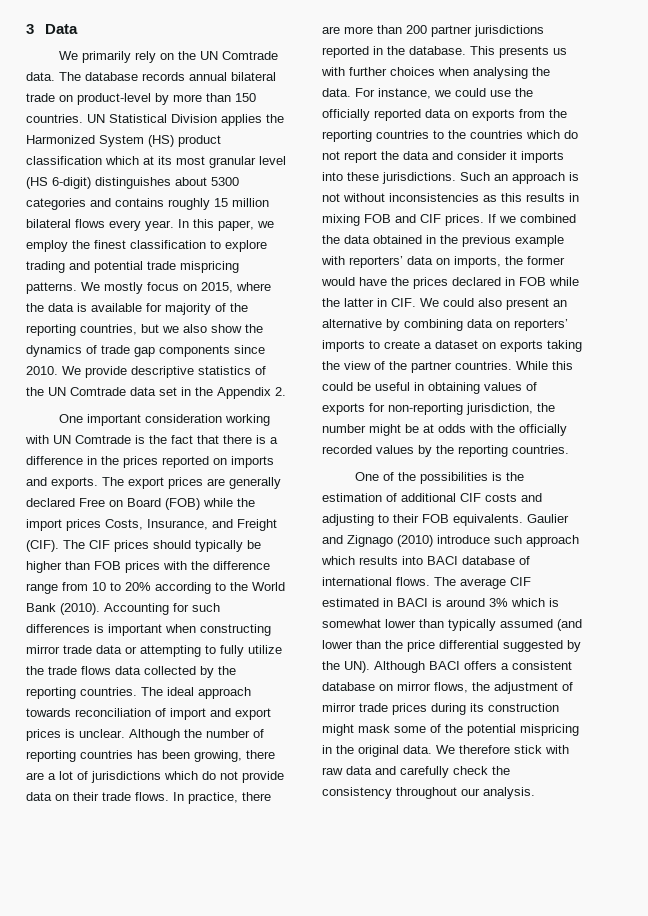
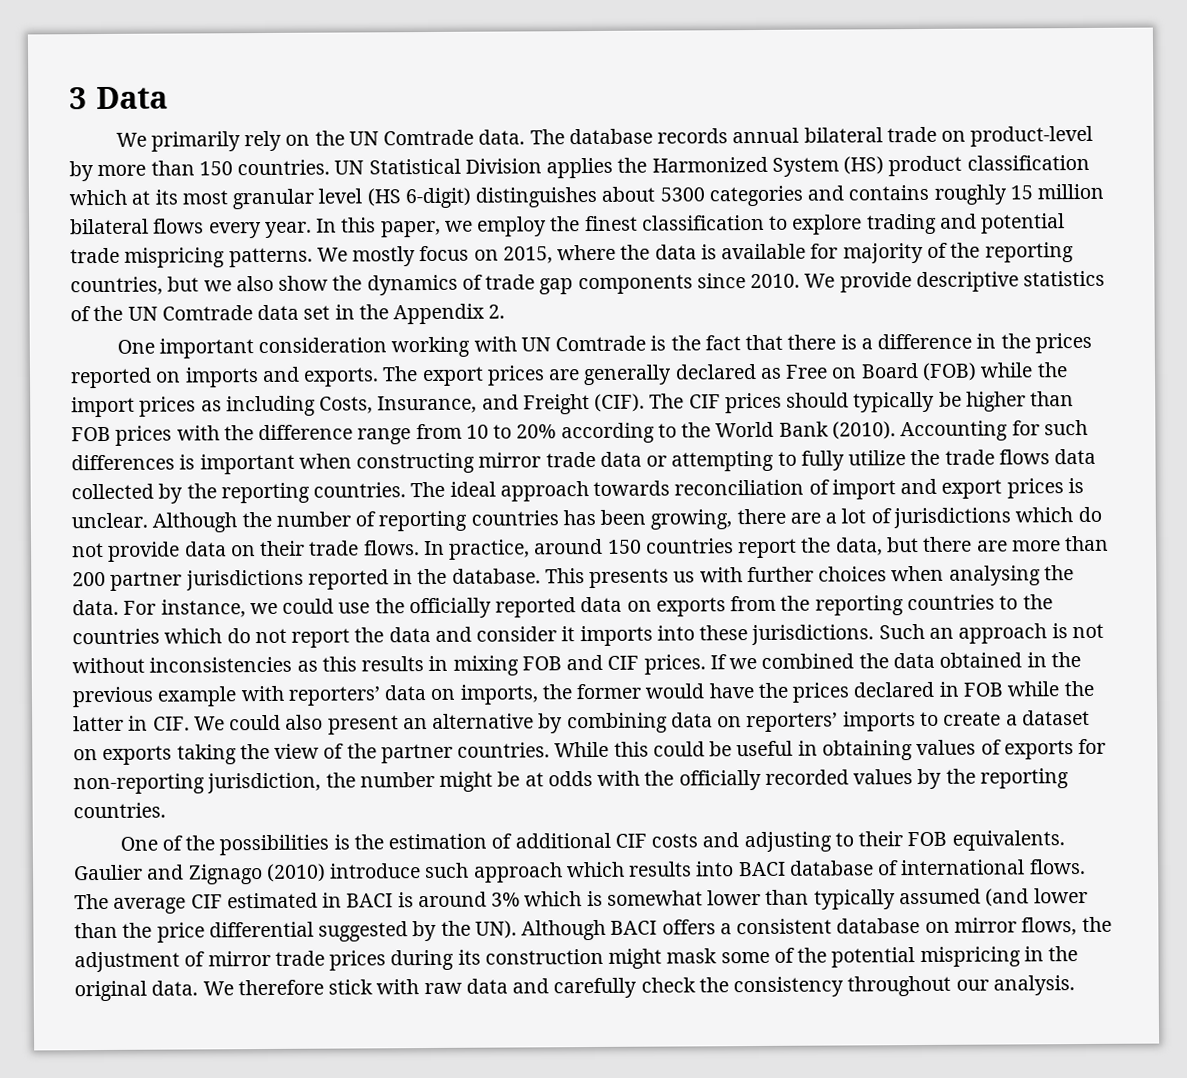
(75, 502) none -> [759,367,782,379] as
(101, 525) none -> [200,395,316,417] as including
(238, 798) none -> [534,537,919,559] around 150 countries report the data, but

